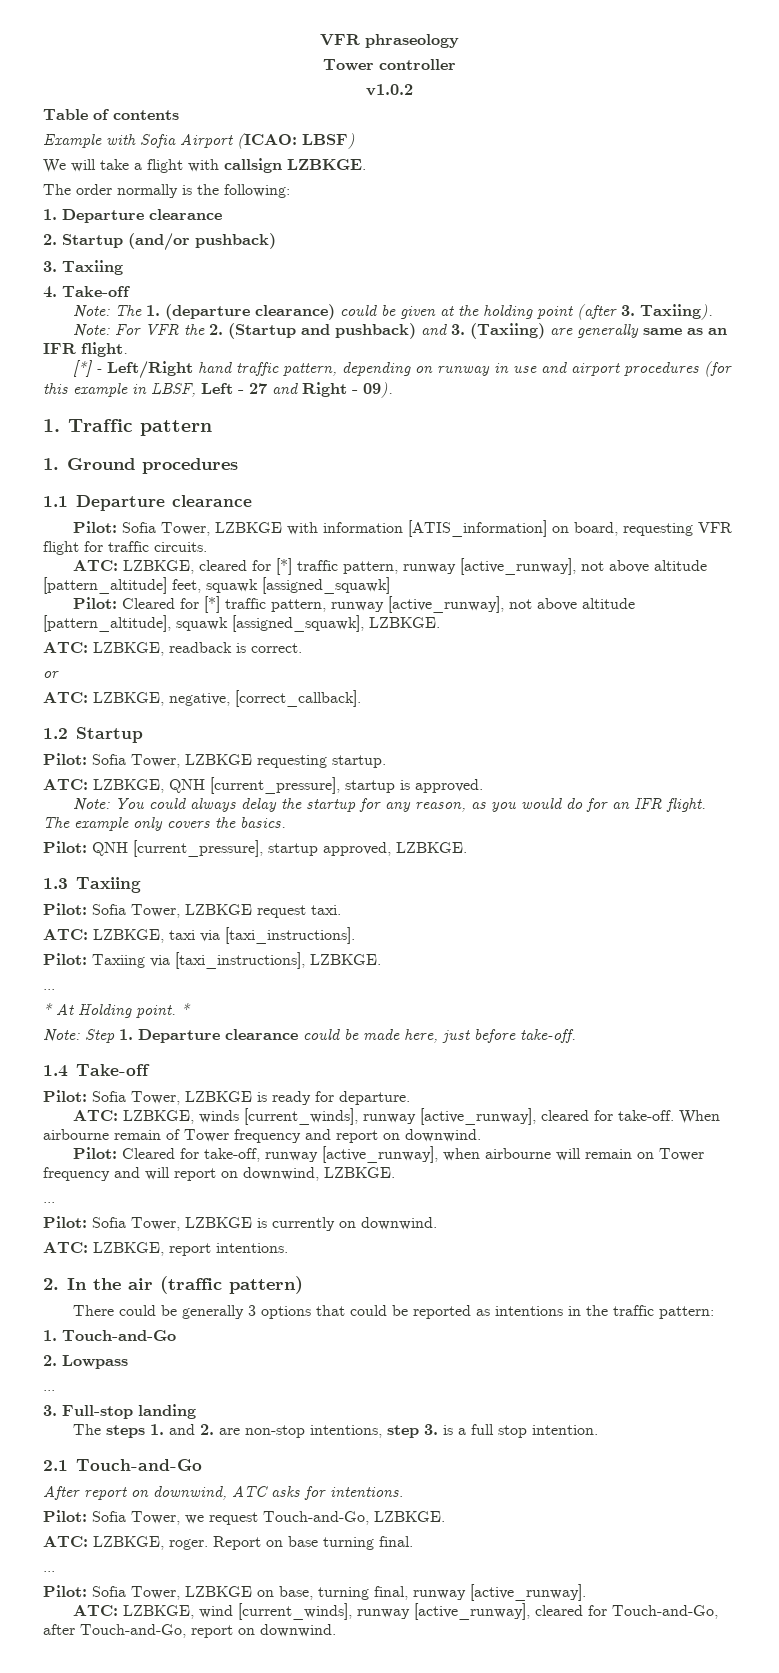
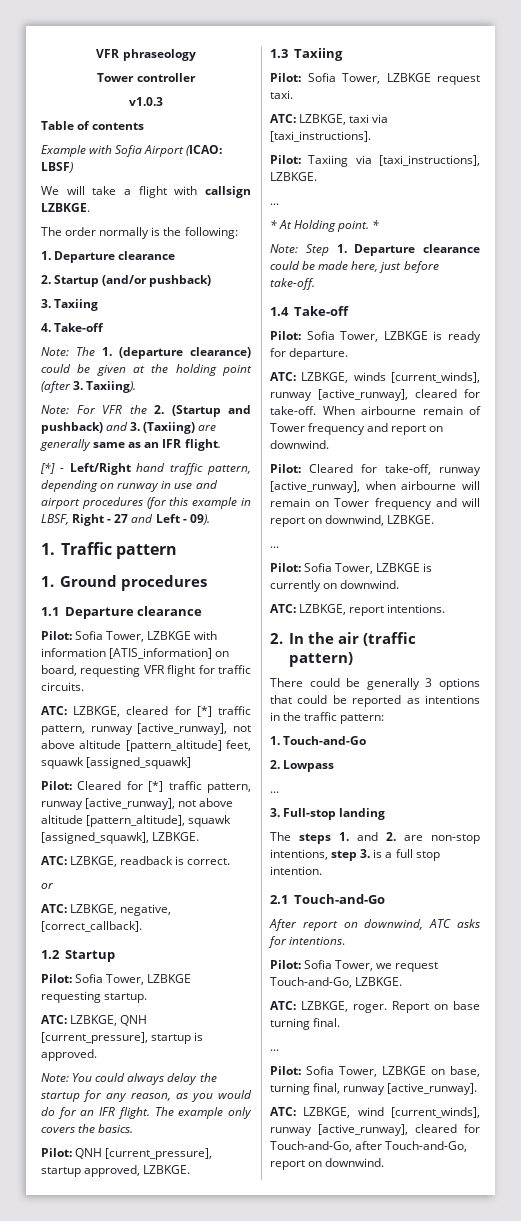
[366,84,413,96] v1.0.2 -> [129,97,163,106] v1.0.3
[201,383,233,394] Left -> [72,514,105,526] Right
[302,382,347,397] Right -> [155,514,180,523] Left

